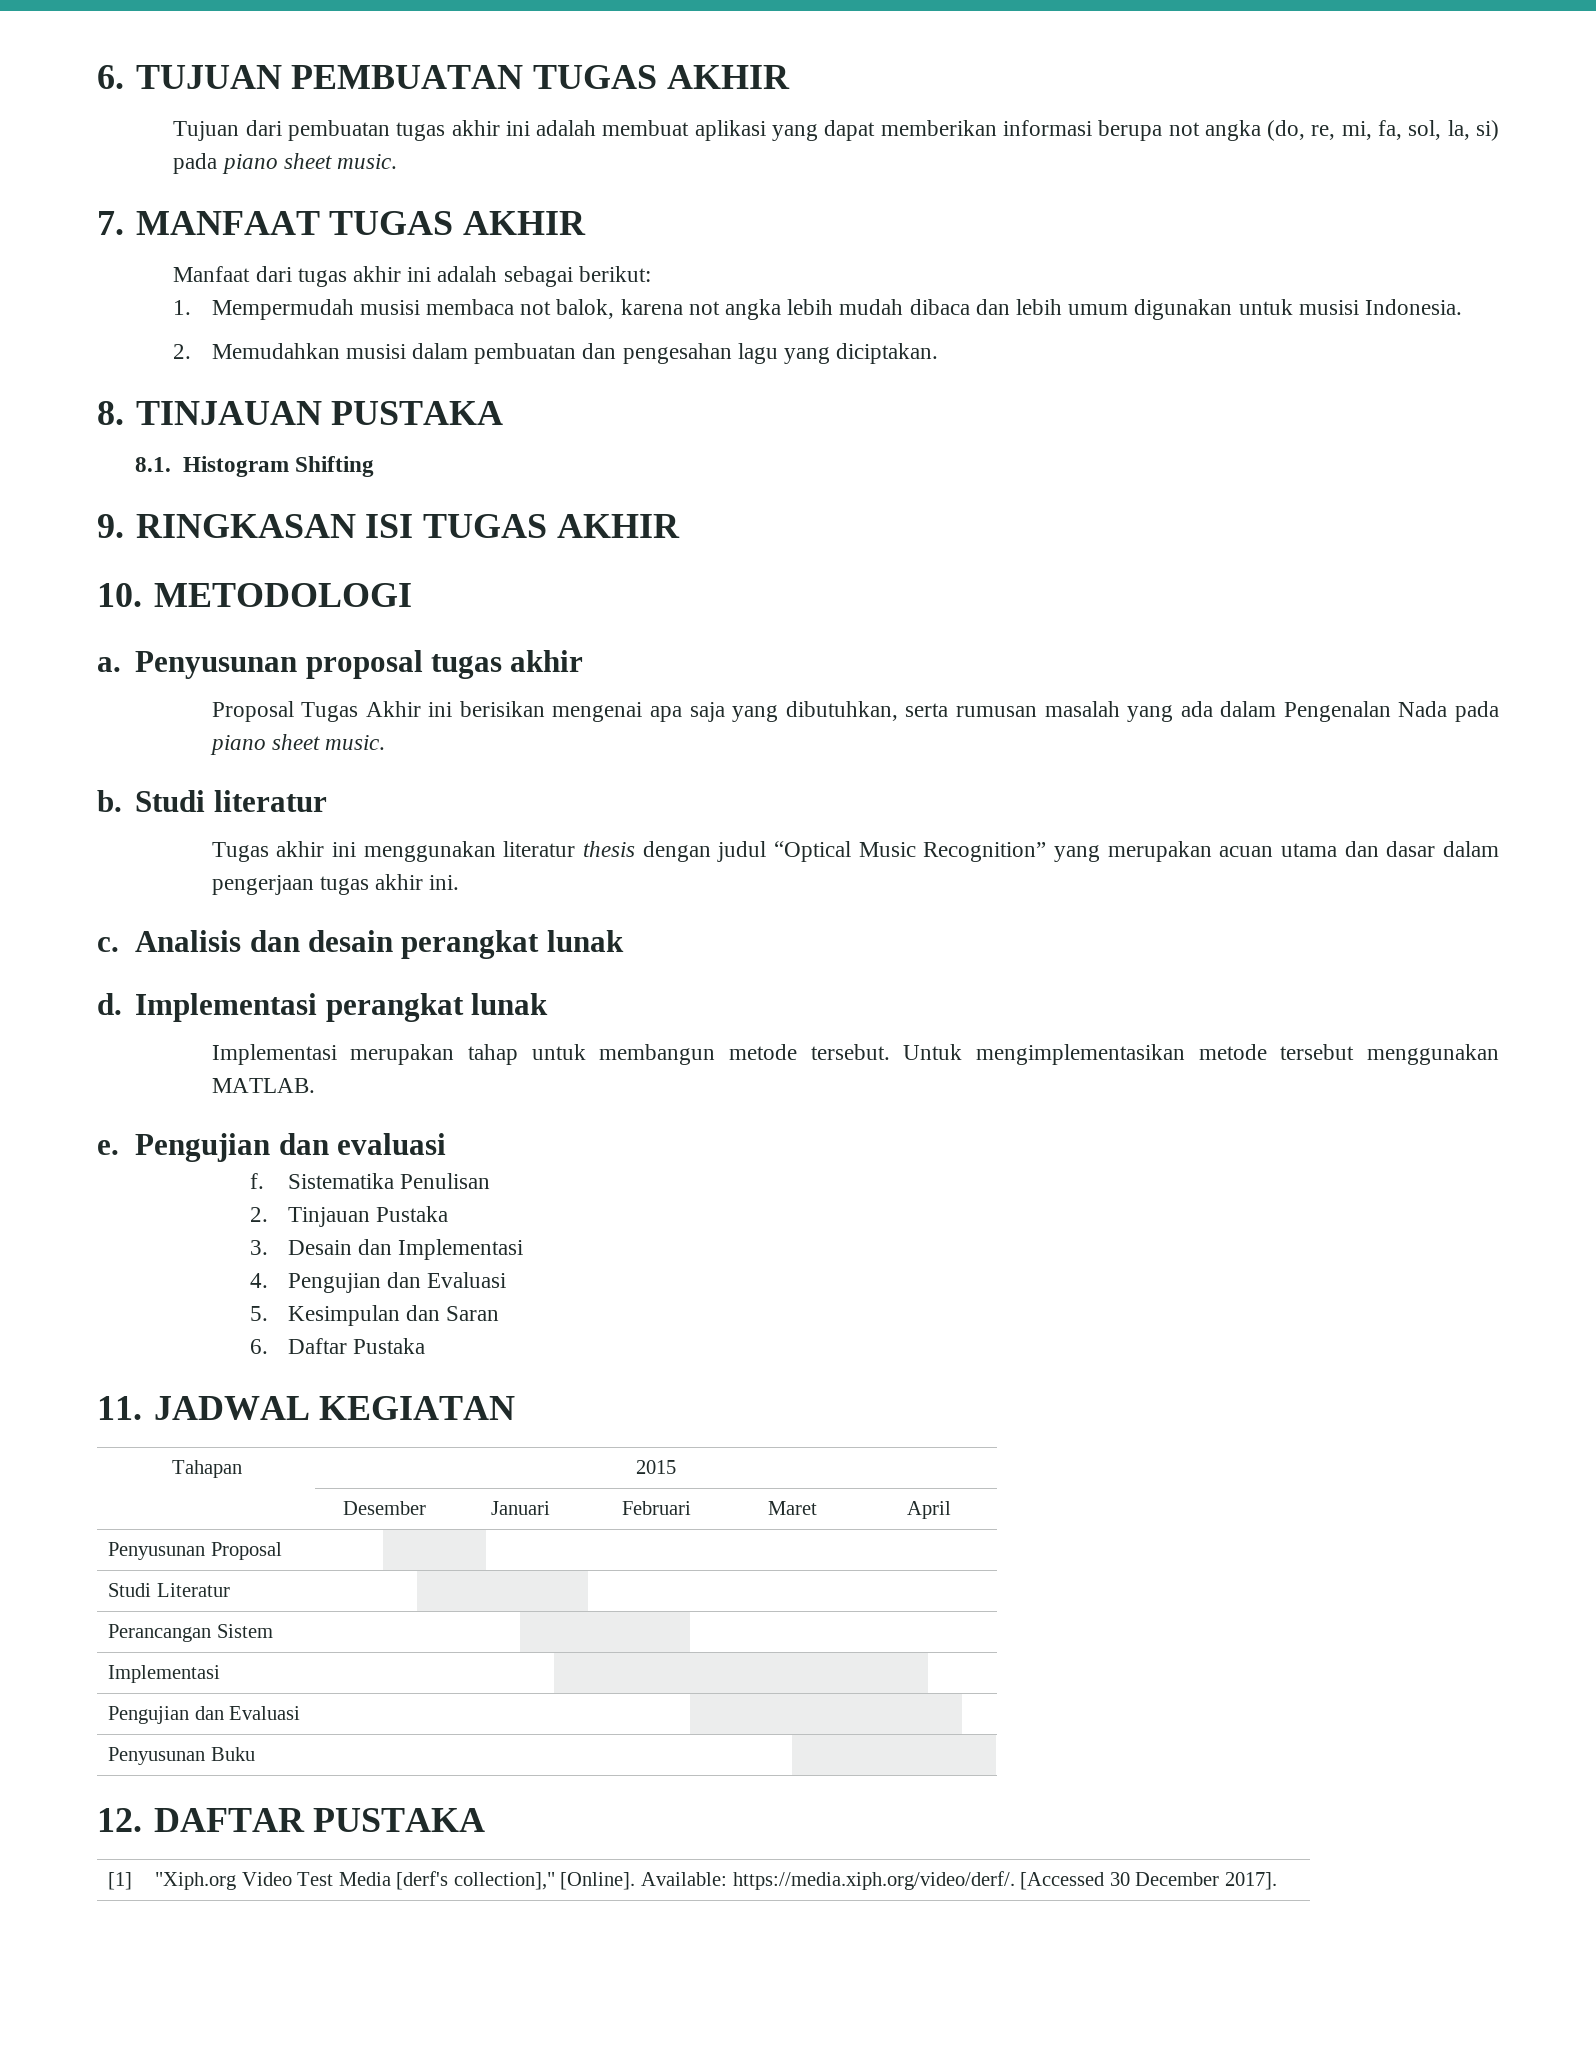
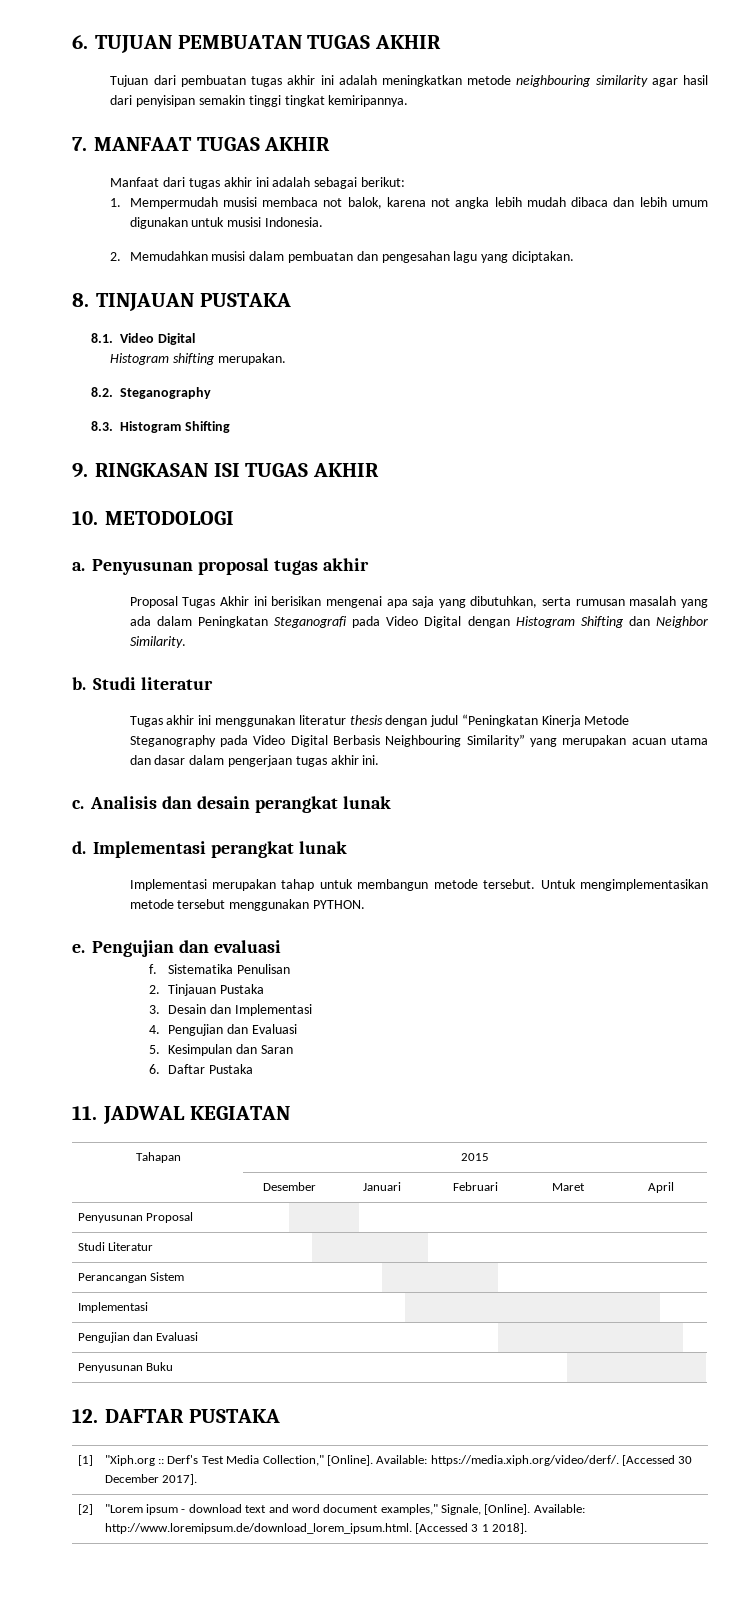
[602,120,1499,141] [173,153,397,174] membuat aplikasi yang dapat memberikan informasi berupa not angka (do, re, mi, fa, sol, la, si) pada piano sheet music. -> [381,75,708,87] [110,95,409,107] meningkatkan metode neighbouring similarity agar hasil dari penyisipan semakin tinggi tingkat kemiripannya.
(172, 464) none -> [120,333,195,345] [110,353,286,365] [91,387,212,399] [91,421,114,431] Video Digital // Histogram shifting merupakan. // 8.2. Steganography // 8.3.
[1283,701,1500,722] [209,734,385,755] Pengenalan Nada pada piano sheet music. -> [197,616,708,628] [129,636,186,648] Peningkatan Steganografi pada Video Digital dengan Histogram Shifting dan Neighbor Similarity.
[773,841,1047,862] “Optical Music Recognition” -> [461,714,630,727] [129,734,525,747] “Peningkatan Kinerja Metode Steganography pada Video Digital Berbasis Neighbouring Similarity”
[211,1078,315,1093] MATLAB. -> [312,900,365,909] PYTHON.
[241,1871,555,1890] Video Test Media [derf's collection]," -> [158,1455,324,1466] :: Derf's Test Media Collection,"
(1277, 1881) none -> [77,1504,93,1515] [104,1504,585,1515] [104,1523,528,1534] // [2] | "Lorem ipsum - download text and word document examples," Signale, [Online]. Available: http://www.loremipsum.de/download_lorem_ipsum.html. [Accessed 3 1 2018].

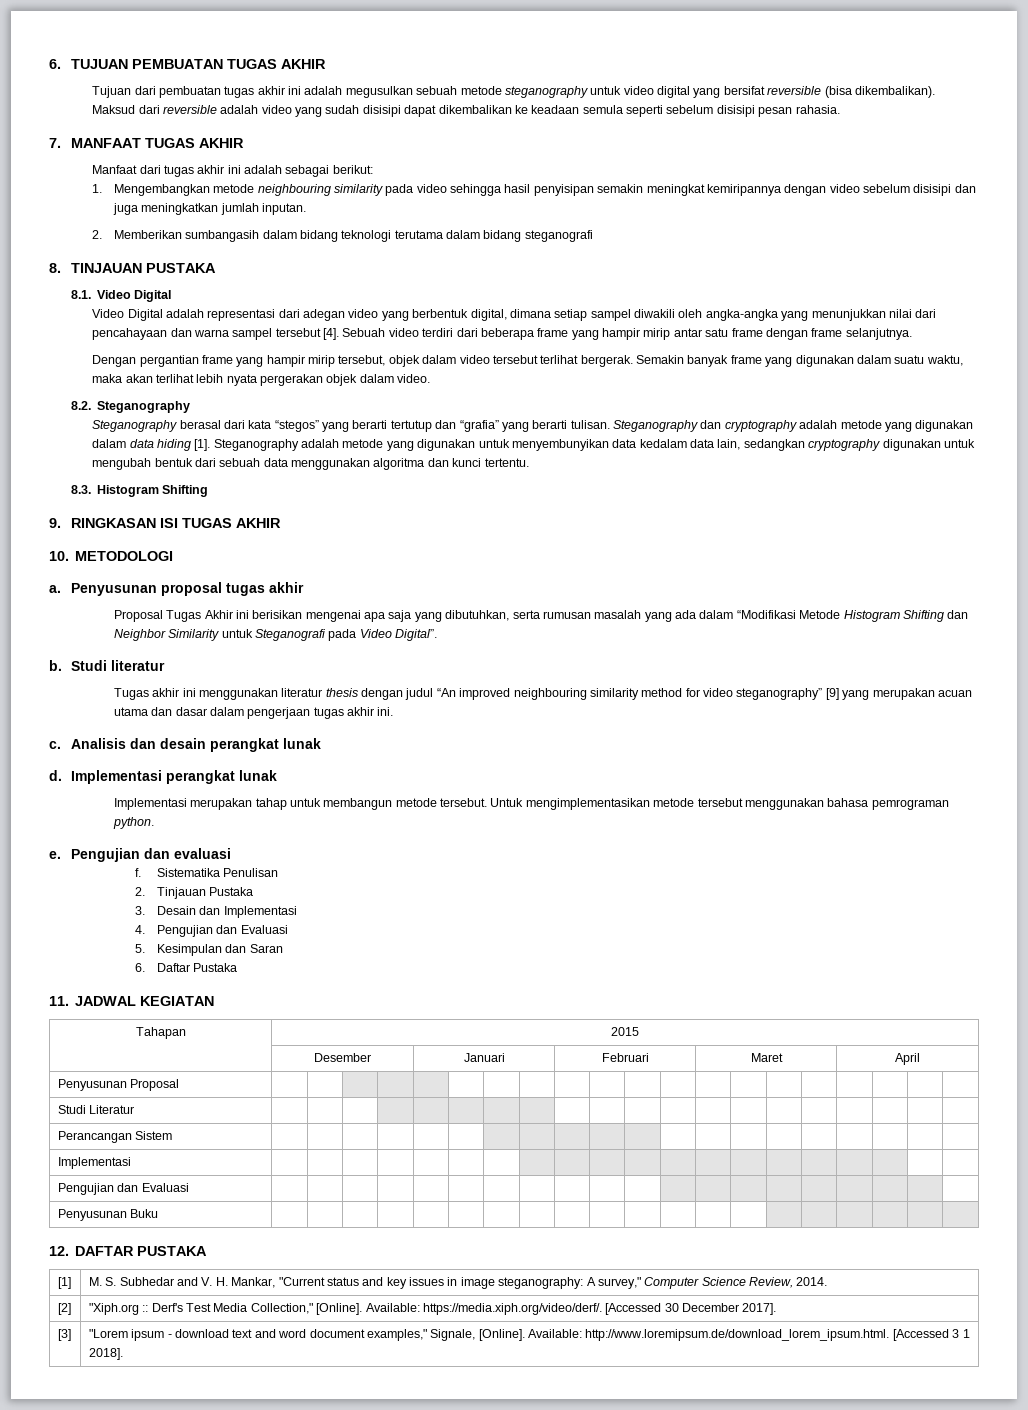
[381,75,708,87] [110,95,409,107] meningkatkan metode neighbouring similarity agar hasil dari penyisipan semakin tinggi tingkat kemiripannya. -> [345,86,935,98] [92,105,840,117] megusulkan sebuah metode steganography untuk video digital yang bersifat reversible (bisa dikembalikan). Maksud dari reversible adalah video yang sudah disisipi dapat dikembalikan ke keadaan semula seperti sebelum disisipi pesan rahasia.
[129,197,708,209] [129,217,323,229] [110,251,574,263] Mempermudah musisi membaca not balok, karena not angka lebih mudah dibaca dan lebih umum digunakan untuk musisi Indonesia. // 2. Memudahkan musisi dalam pembuatan dan pengesahan lagu yang diciptakan. -> [113,184,976,196] [112,203,306,215] [92,230,593,242] Mengembangkan metode neighbouring similarity pada video sehingga hasil penyisipan semakin meningkat kemiripannya dengan video sebelum disisipi dan juga meningkatkan jumlah inputan. // 2. Memberikan sumbangasih dalam bidang teknologi terutama dalam bidang steganografi
[110,353,286,365] [91,387,212,399] Histogram shifting merupakan. // 8.2. Steganography -> [92,309,937,321] [92,328,912,340] [92,355,963,367] [92,374,431,386] [70,401,190,413] [92,420,974,432] [92,439,975,451] [92,458,529,470] Video Digital adalah representasi dari adegan video yang berbentuk digital, dimana setiap sampel diwakili oleh angka-angka yang menunjukkan nilai dari pencahayaan dan warna sampel tersebut [4]. Sebuah video terdiri dari beberapa frame yang hampir mirip antar satu frame dengan frame selanjutnya. // Dengan pergantian frame yang hampir mirip tersebut, objek dalam video tersebut terlihat bergerak. Semakin banyak frame yang digunakan dalam suatu waktu, maka akan terlihat lebih nyata pergerakan objek dalam video. // 8.2. Steganography // Steganography berasal dari kata “stegos” yang berarti tertutup dan “grafia” yang berarti tulisan. Steganography dan cryptography adalah metode yang digunakan dalam data hiding [1]. Steganography adalah metode yang digunakan untuk menyembunyikan data kedalam data lain, sedangkan cryptography digunakan untuk mengubah bentuk dari sebuah data menggunakan algoritma dan kunci tertentu.
[197,616,708,628] [129,636,186,648] Peningkatan Steganografi pada Video Digital dengan Histogram Shifting dan Neighbor Similarity. -> [736,610,969,622] [113,629,438,641] “Modifikasi Metode Histogram Shifting dan Neighbor Similarity untuk Steganografi pada Video Digital”.
[461,714,630,727] [129,734,525,747] “Peningkatan Kinerja Metode Steganography pada Video Digital Berbasis Neighbouring Similarity” -> [436,688,839,700] “An improved neighbouring similarity method for video steganography” [9]
[312,900,365,909] PYTHON. -> [827,798,949,810] [112,817,154,829] bahasa pemrograman python.
(93, 1460) none -> [88,1277,828,1289] [57,1303,71,1315] | M. S. Subhedar and V. H. Mankar, "Current status and key issues in image steganography: A survey," Computer Science Review, 2014. // [2]
[77,1504,93,1515] [2] -> [57,1329,71,1341] [3]

